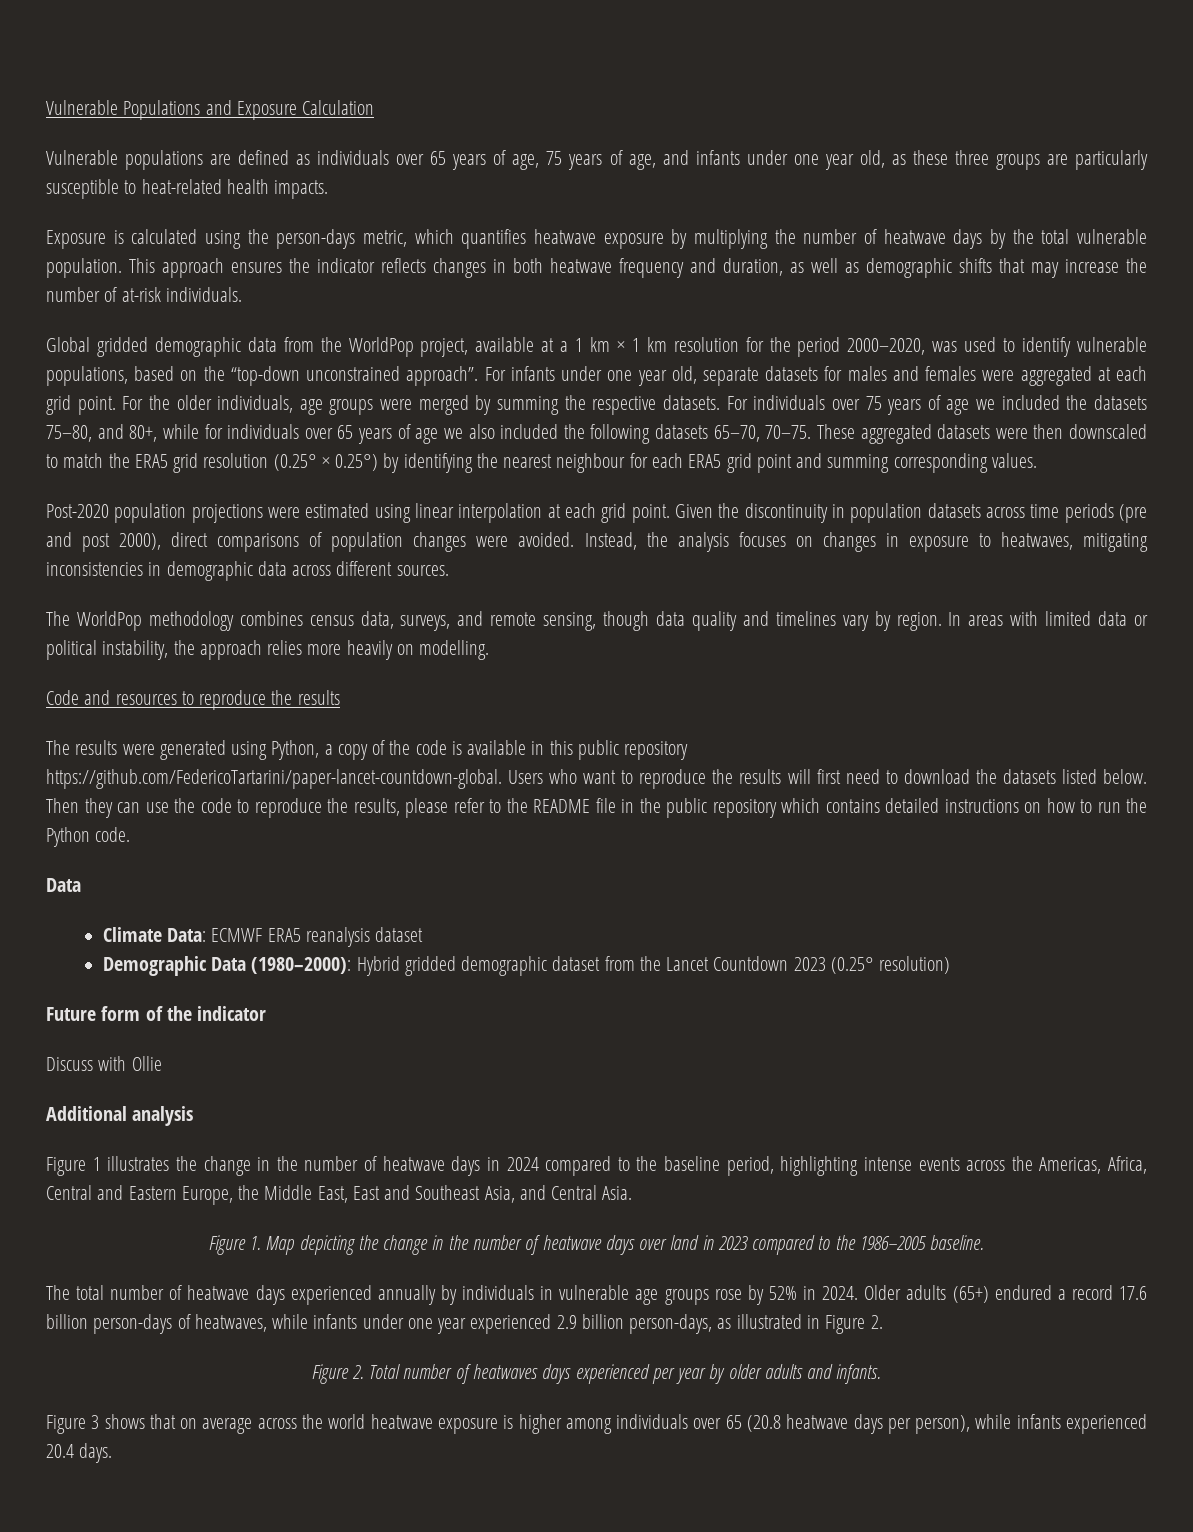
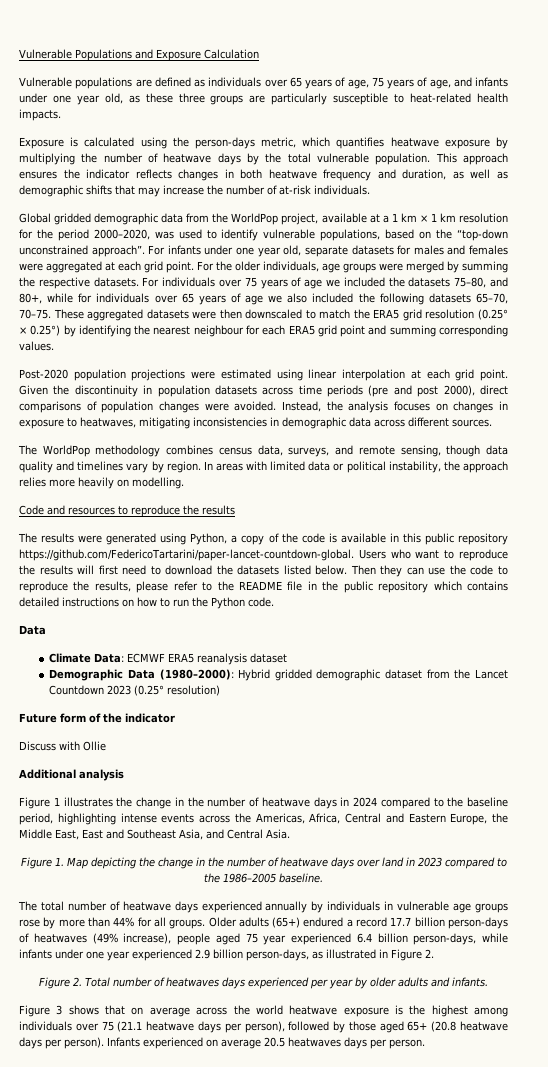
[768,1286,859,1300] 52% in 2024. -> [58,917,206,929] more than 44% for all groups.
[1119,1286,1147,1300] 17.6 -> [390,917,412,926] 17.7
[194,1314,267,1332] heatwaves, -> [33,933,477,945] heatwaves (49% increase), people aged 75 year experienced 6.4 billion person-days,
[518,1414,562,1434] higher -> [409,1005,468,1017] the highest
[725,1414,1147,1434] [46,1443,113,1463] 65 (20.8 heatwave days per person), while infants experienced 20.4 days. -> [101,1021,508,1033] [19,1037,425,1049] 75 (21.1 heatwave days per person), followed by those aged 65+ (20.8 heatwave days per person). Infants experienced on average 20.5 heatwaves days per person.

